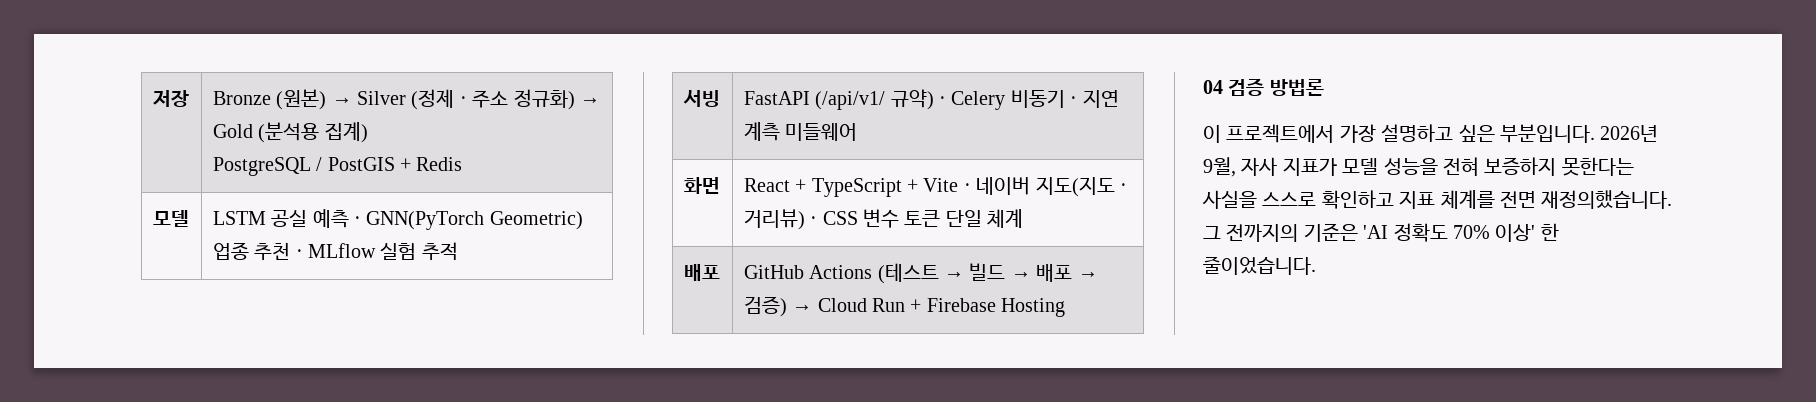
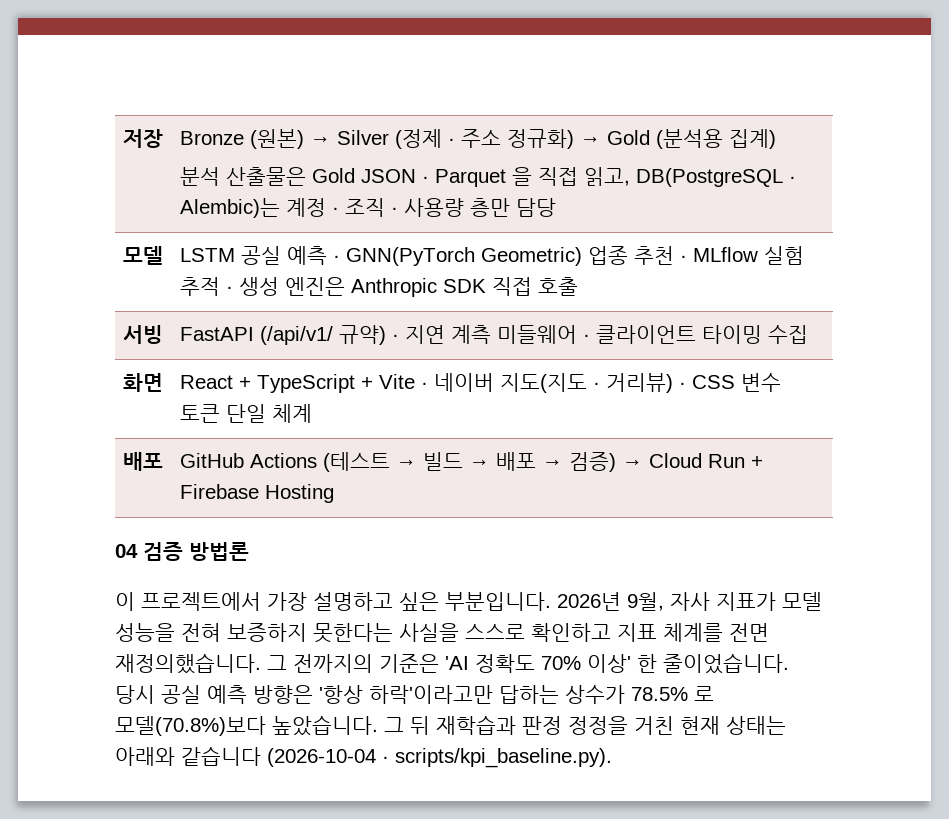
[212,157,463,176] PostgreSQL / PostGIS + Redis -> [180,167,797,187] [180,198,557,218] 분석 산출물은 Gold JSON · Parquet 을 직접 읽고, DB(PostgreSQL · Alembic)는 계정 · 조직 · 사용량 층만 담당
(458, 251) none -> [226,277,579,297] · 생성 엔진은 Anthropic SDK 직접 호출
[951,90,1078,110] Celery 비동기 · -> (400, 337) none
(858, 132) none -> [583,325,809,344] · 클라이언트 타이밍 수집
(1316, 265) none -> [115,685,714,704] [115,715,786,736] [115,746,612,768] 당시 공실 예측 방향은 '항상 하락'이라고만 답하는 상수가 78.5% 로 모델(70.8%)보다 높았습니다. 그 뒤 재학습과 판정 정정을 거친 현재 상태는 아래와 같습니다 (2026-10-04 · scripts/kpi_baseline.py).

